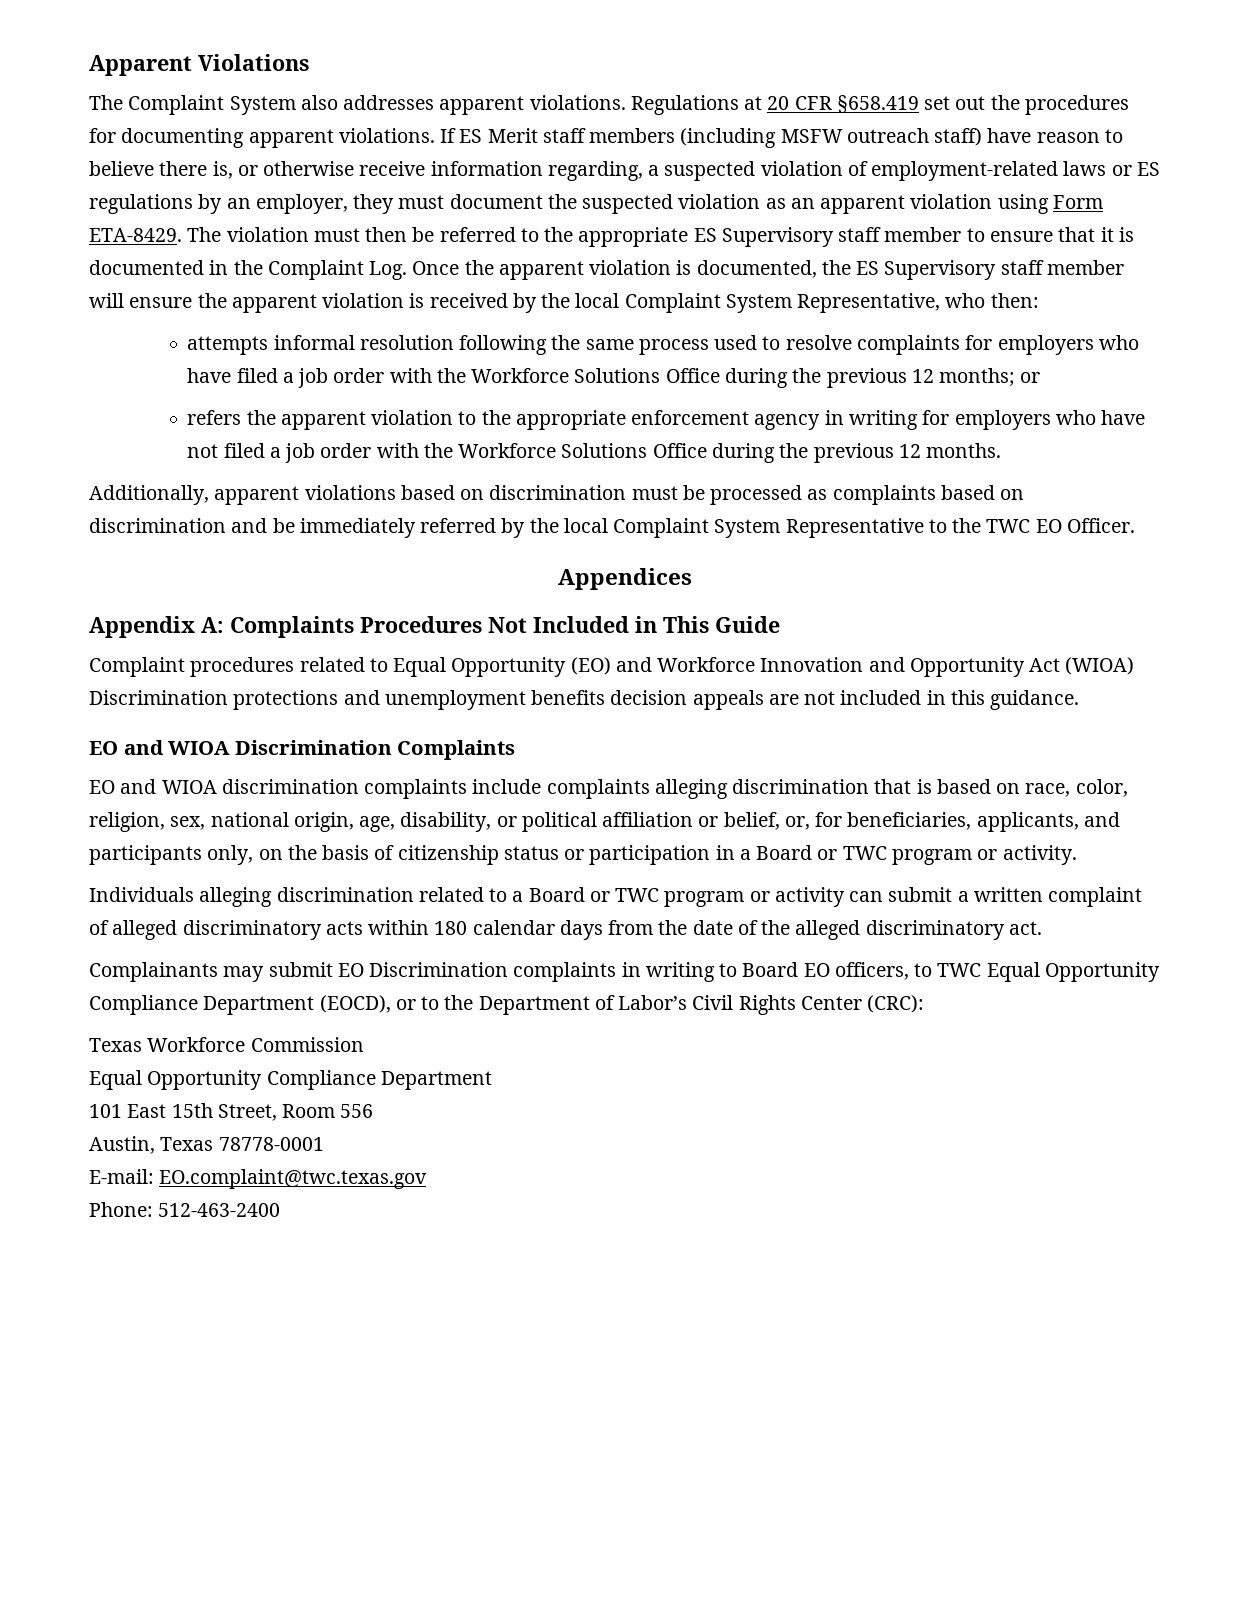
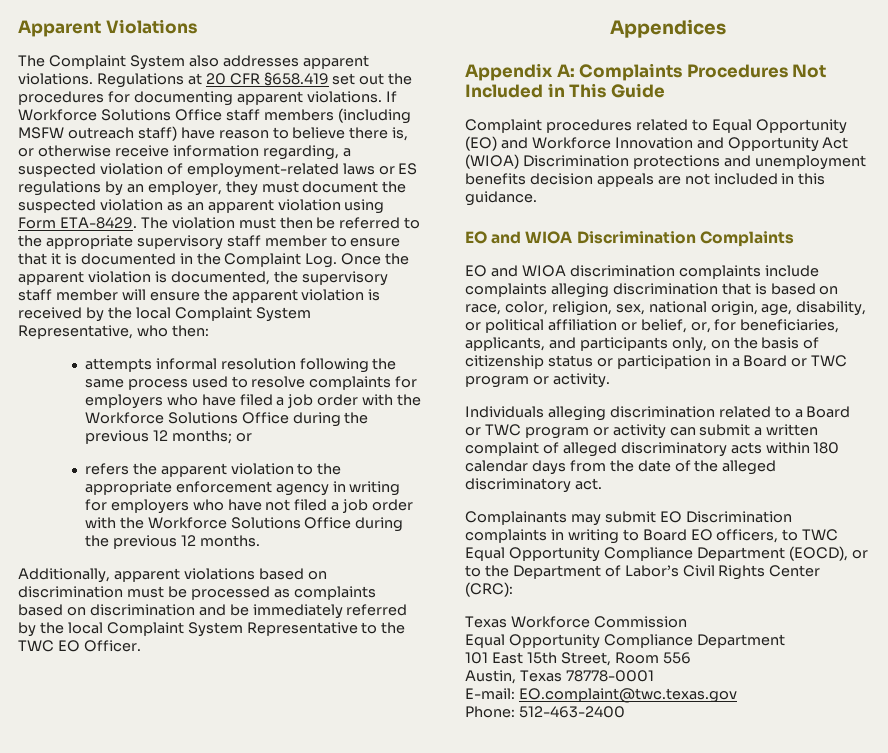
[459,128,538,143] ES Merit -> [18,109,222,121] Workforce Solutions Office
[693,227,834,247] ES Supervisory -> [136,235,223,250] supervisory
[856,260,997,280] ES Supervisory -> [301,271,388,286] supervisory

